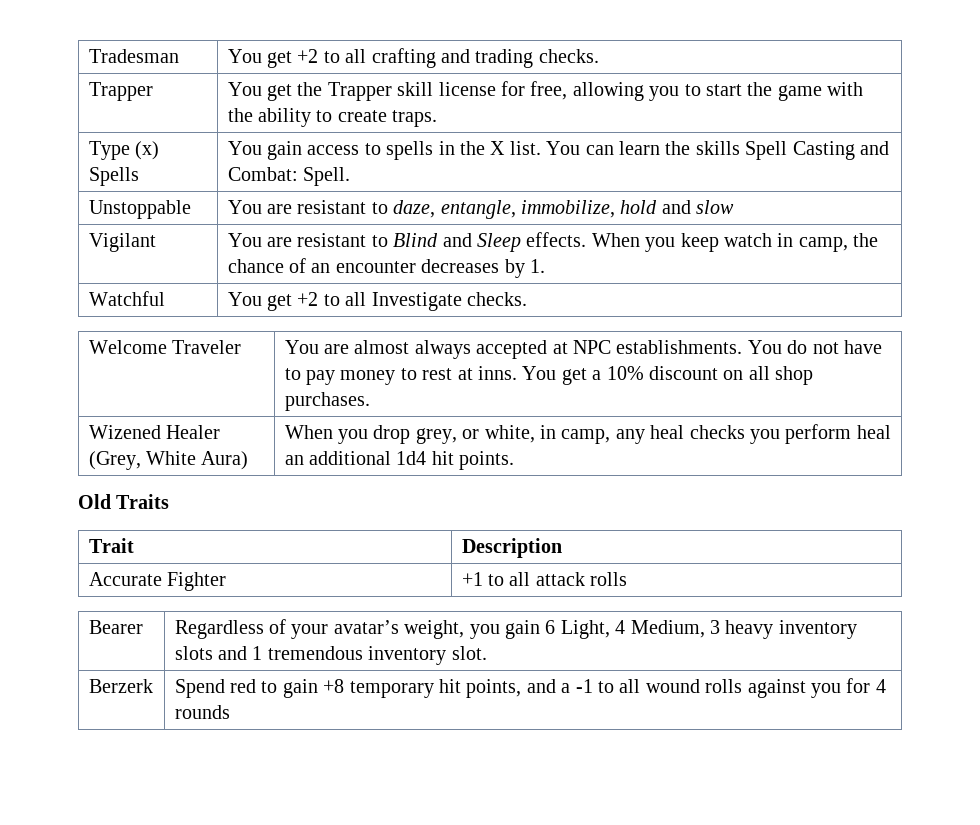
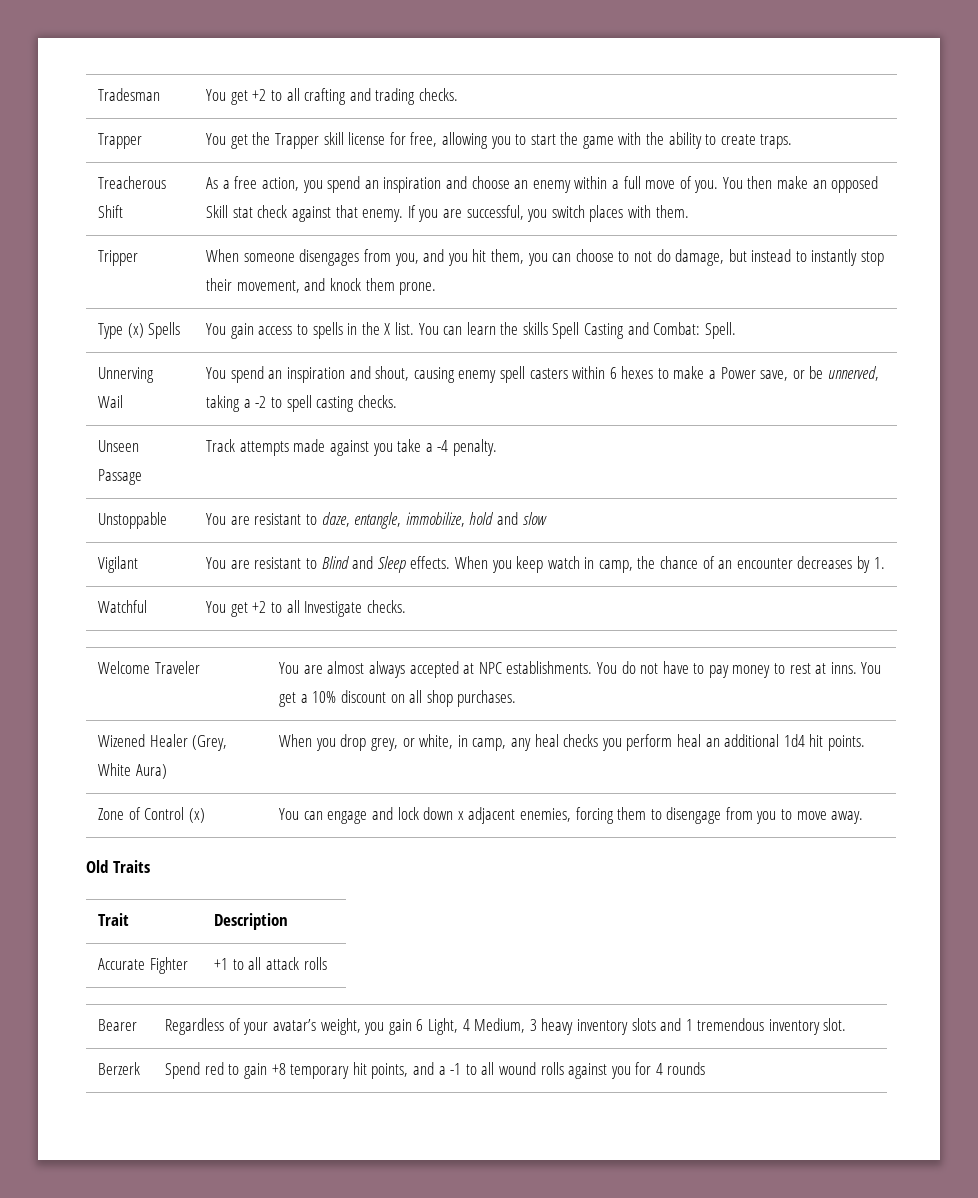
(438, 118) none -> [98,176,167,189] [98,205,124,218] [206,176,879,193] [206,205,689,222] [98,250,139,266] [206,249,885,266] [206,278,437,295] // Treacherous Shift | As a free action, you spend an inspiration and choose an enemy within a full move of you. You then make an opposed Skill stat check against that enemy. If you are successful, you switch places with them. // Tripper | When someone disengages from you, and you hit them, you can choose to not do damage, but instead to instantly stop their movement, and knock them prone.
(350, 176) none -> [98,367,155,383] [98,395,124,408] [206,366,880,383] [206,395,397,412] [98,440,140,452] [98,469,143,485] [206,439,497,456] // Unnerving Wail | You spend an inspiration and shout, causing enemy spell casters within 6 hexes to make a Power save, or be unnerved, taking a -2 to spell casting checks. // Unseen Passage | Track attempts made against you take a -4 penalty.
(515, 460) none -> [98,807,206,823] [279,807,864,824] // Zone of Control (x) | You can engage and lock down x adjacent enemies, forcing them to disengage from you to move away.

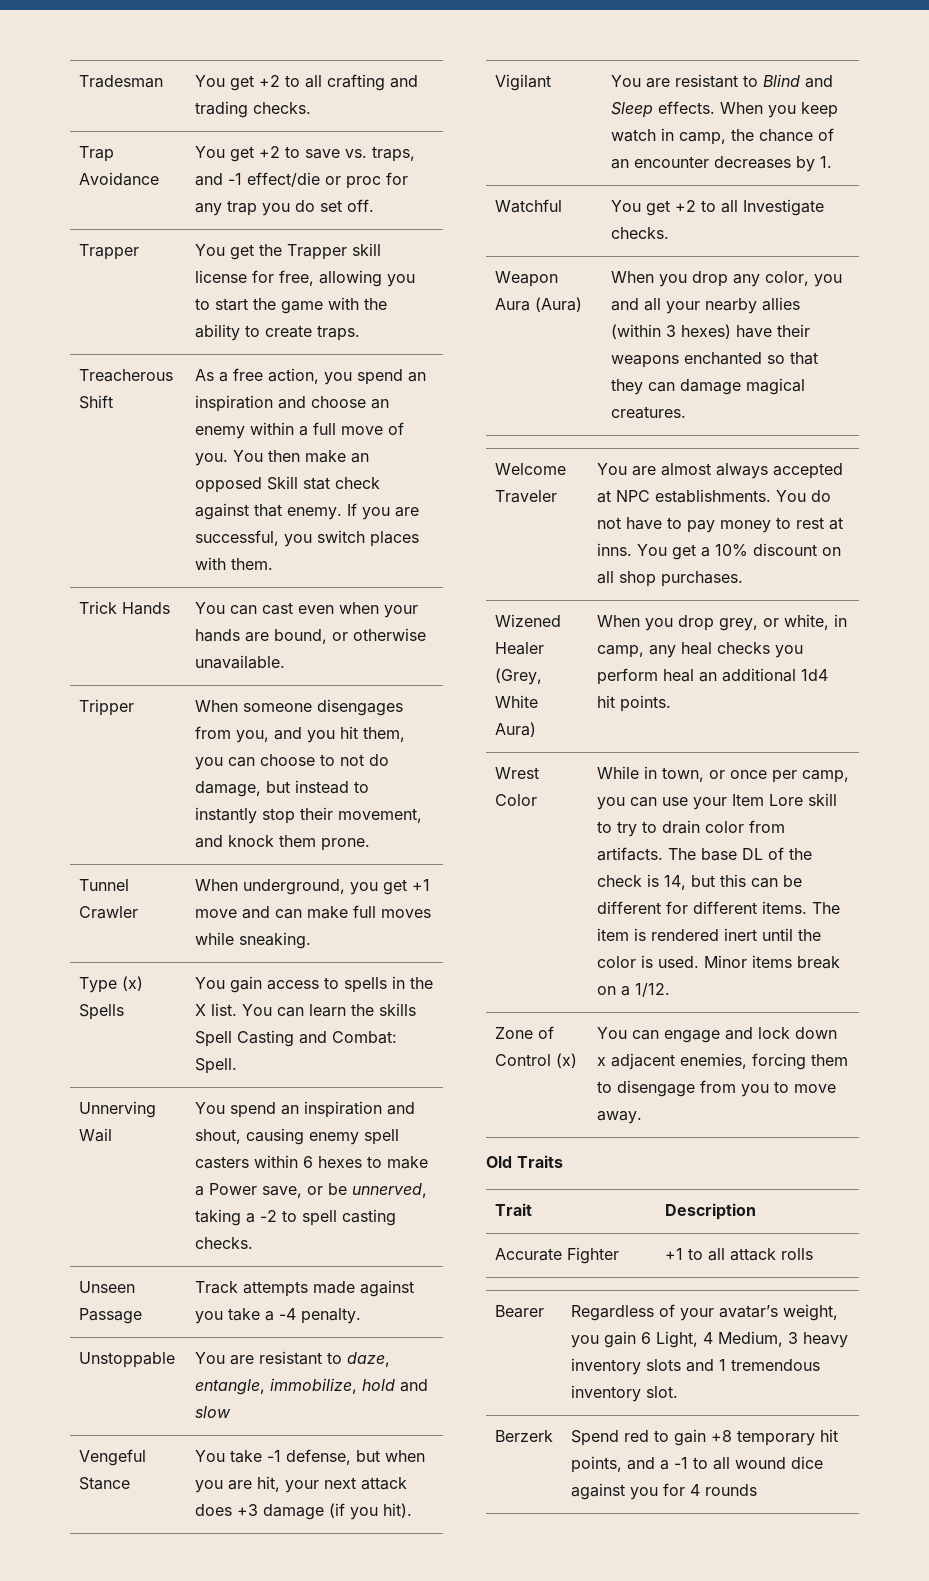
(458, 94) none -> [78,146,114,162] [78,172,159,186] [194,146,415,162] [194,172,408,189] [194,199,374,216] // Trap Avoidance | You get +2 to save vs. traps, and -1 effect/die or proc for any trap you do set off.
(689, 211) none -> [78,601,170,615] [194,602,418,618] [194,628,426,644] [194,655,285,669] // Trick Hands | You can cast even when your hands are bound, or otherwise unavailable.
(437, 288) none -> [78,879,129,891] [78,906,138,919] [194,879,430,895] [194,905,431,919] [194,932,311,949] // Tunnel Crawler | When underground, you get +1 move and can make full moves while sneaking.
(547, 518) none -> [78,1449,146,1466] [78,1477,130,1490] [194,1449,425,1465] [194,1476,407,1493] [194,1503,412,1520] // Vengeful Stance | You take -1 defense, but when you are hit, your next attack does +3 damage (if you hit).
(406, 606) none -> [494,271,558,287] [494,297,582,312] [610,271,842,287] [610,297,800,314] [610,324,810,339] [610,352,818,368] [610,378,805,395] [610,406,686,419] // Weapon Aura (Aura) | When you drop any color, you and all your nearby allies (within 3 hexes) have their weapons enchanted so that they can damage magical creatures.
(865, 743) none -> [494,767,539,779] [494,794,537,806] [596,766,849,783] [596,793,837,810] [596,820,785,837] [596,847,812,861] [596,874,802,890] [596,901,840,914] [596,928,821,941] [596,955,840,969] [596,983,670,997] // Wrest Color | While in town, or once per camp, you can use your Item Lore skill to try to drain color from artifacts. The base DL of the check is 14, but this can be different for different items. The item is rendered inert until the color is used. Minor items break on a 1/12.
[540,1062,564,1075] rolls -> [790,1456,823,1469] dice

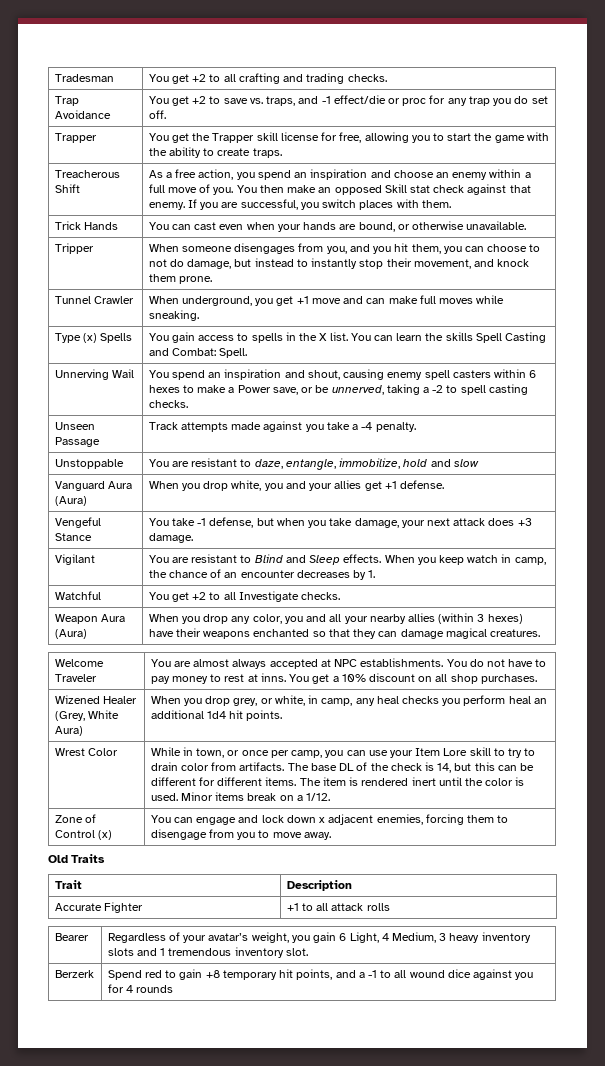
(231, 1412) none -> [54,481,132,491] [54,496,87,506] [148,480,444,491] // Vanguard Aura (Aura) | When you drop white, you and your allies get +1 defense.
[227,1476,280,1492] are hit, -> [329,518,399,528] take damage,
[262,1503,412,1520] damage (if you hit). -> [148,533,193,543] damage.

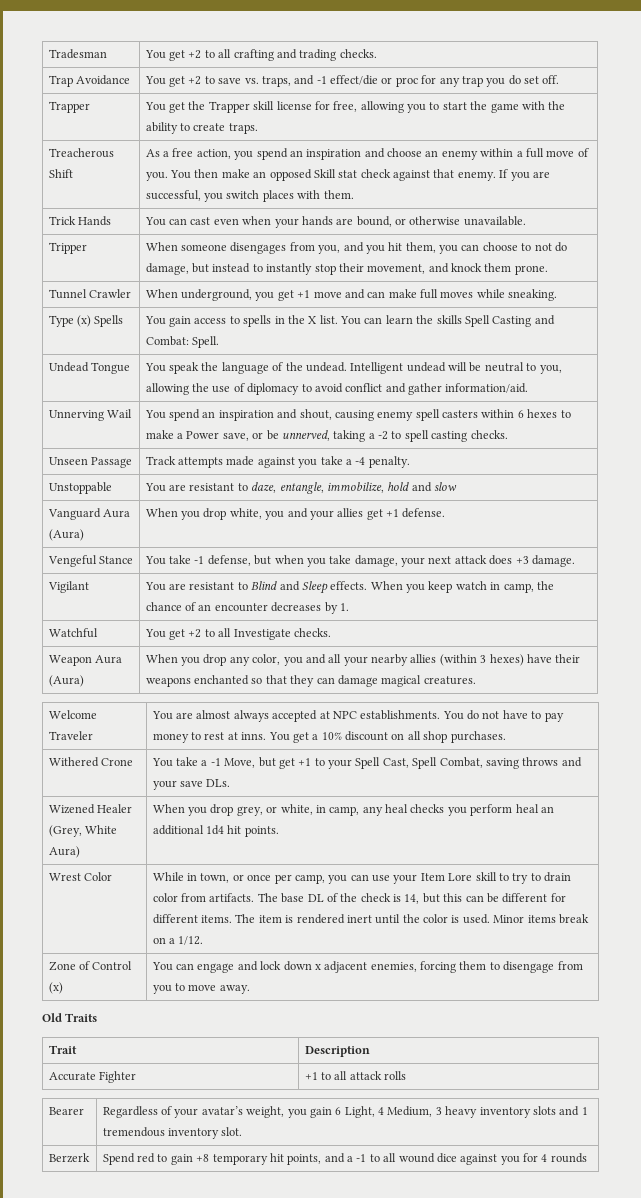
(248, 353) none -> [48,362,130,374] [144,362,562,374] [145,383,529,395] // Undead Tongue | You speak the language of the undead. Intelligent undead will be neutral to you, allowing the use of diplomacy to avoid conflict and gather information/aid.
(537, 679) none -> [48,757,133,767] [151,757,582,769] [152,779,231,790] // Withered Crone | You take a -1 Move, but get +1 to your Spell Cast, Spell Combat, saving throws and your save DLs.

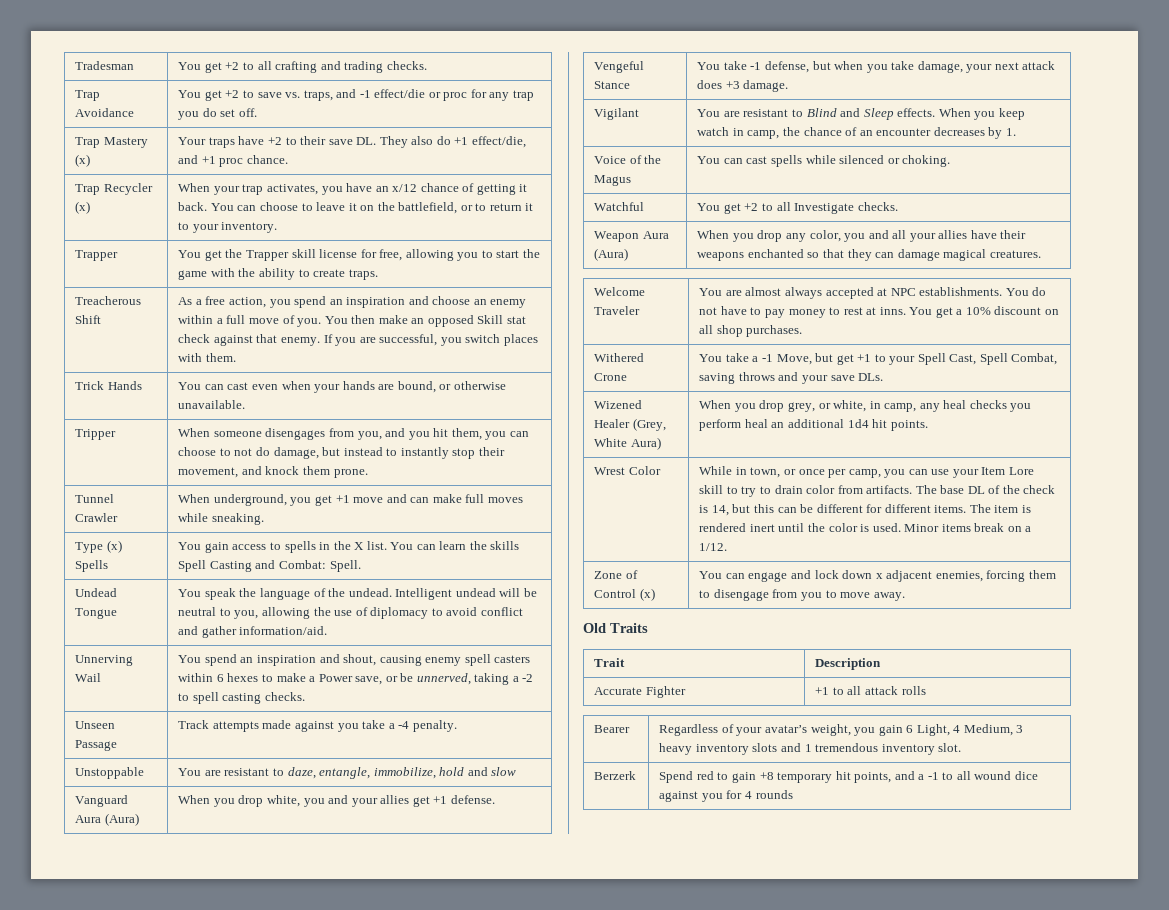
(560, 79) none -> [75,137,148,148] [75,154,91,167] [178,136,526,148] [178,155,289,167] [75,183,153,195] [75,201,91,214] [178,183,528,195] [178,202,534,214] [178,222,278,233] // Trap Mastery (x) | Your traps have +2 to their save DL. They also do +1 effect/die, and +1 proc chance. // Trap Recycler (x) | When your trap activates, you have an x/12 chance of getting it back. You can choose to leave it on the battlefield, or to return it to your inventory.
(349, 607) none -> [594,155,662,164] [594,175,632,186] [697,155,951,167] // Voice of the Magus | You can cast spells while silenced or choking.
[370,654,524,666] nearby allies (within 3 hexes) -> [938,230,968,239] allies

